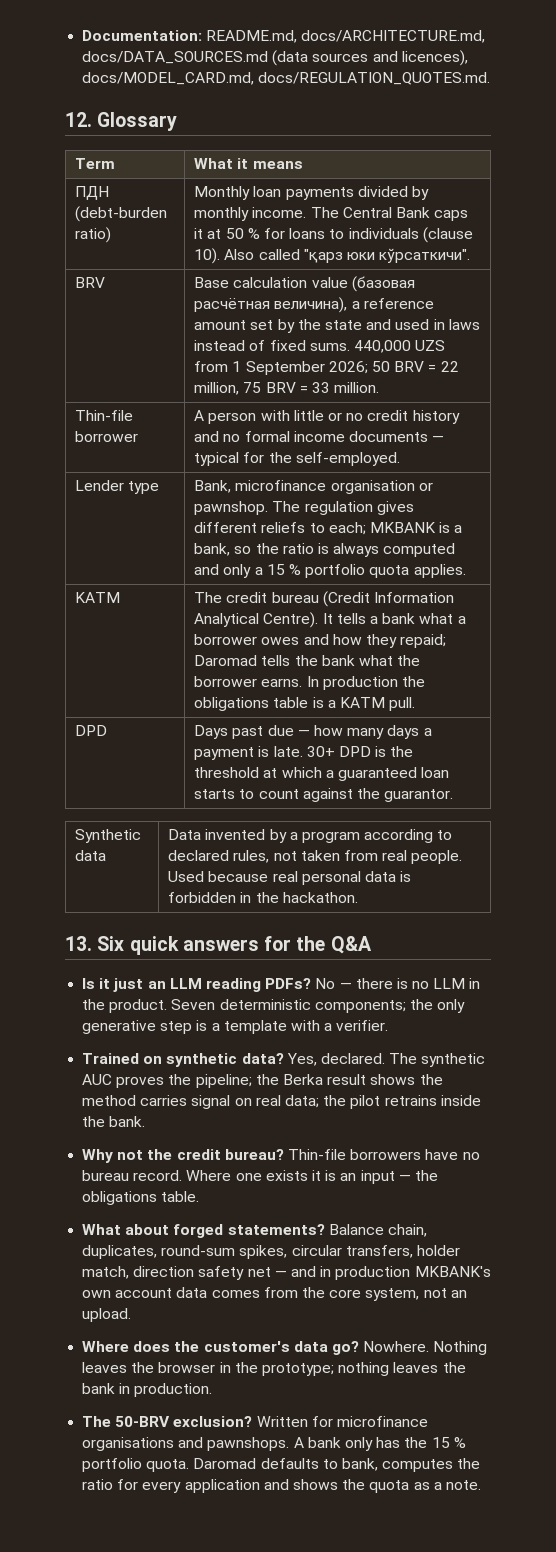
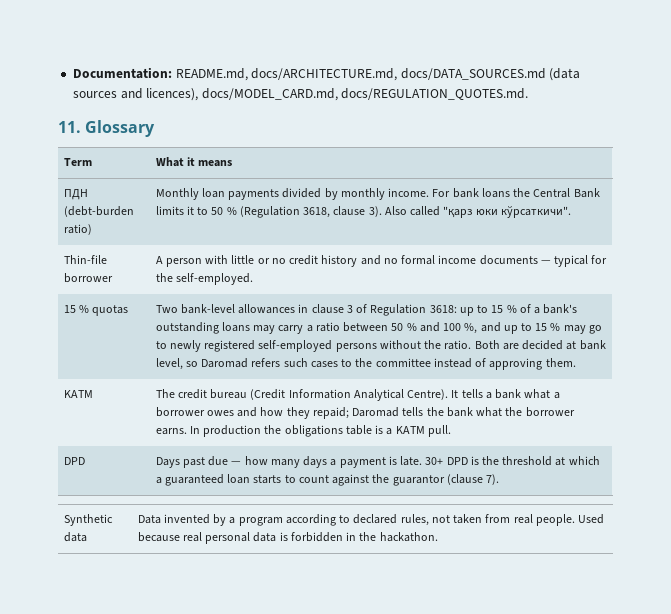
[65,112,92,127] 12. -> [58,121,81,133] 11.
[310,207,469,221] [194,227,473,243] [194,248,221,264] The Central Bank caps it at 50 % for loans to individuals (clause 10). -> [432,188,600,198] [155,206,382,218] For bank loans the Central Bank limits it to 50 % (Regulation 3618, clause 3).
[75,277,106,288] [194,276,415,292] [194,297,434,313] [194,319,480,333] [194,340,446,353] [194,361,459,375] [194,382,380,395] // BRV | Base calculation value (базовая расчётная величина), a reference amount set by the state and used in laws instead of fixed sums. 440,000 UZS from 1 September 2026; 50 BRV = 22 million, 75 BRV = 33 million. -> (571, 212) none
[75,480,160,494] [194,480,433,494] [194,501,414,515] [194,522,463,535] [194,543,456,557] [194,564,466,578] Lender type | Bank, microfinance organisation or pawnshop. The regulation gives different reliefs to each; MKBANK is a bank, so the ratio is always computed and only a 15 % portfolio quota applies. -> [63,305,129,316] [155,304,578,316] [155,322,602,334] [155,340,606,352] [155,358,576,370] 15 % quotas | Two bank-level allowances in clause 3 of Regulation 3618: up to 15 % of a bank's outstanding loans may carry a ratio between 50 % and 100 %, and up to 15 % may go to newly registered self-employed persons without the ratio. Both are decided at bank level, so Daromad refers such cases to the committee instead of approving them.
[384,789,454,802] guarantor. -> [392,474,500,486] guarantor (clause 7).
[65,936,372,955] [82,978,481,992] [82,999,466,1013] [82,1020,389,1034] [82,1053,486,1067] [82,1074,443,1088] [82,1095,481,1109] [82,1116,146,1127] [82,1149,480,1163] [82,1170,438,1184] [82,1191,200,1205] [82,1224,427,1238] [82,1245,460,1259] [82,1266,491,1280] [82,1287,467,1301] [82,1308,132,1322] [82,1341,488,1355] [82,1362,466,1376] [82,1383,213,1397] [82,1416,428,1427] [82,1437,466,1451] [82,1458,481,1472] [82,1479,481,1493] // 13. Six quick answers for the Q&A // Is it just an LLM reading PDFs? No — there is no LLM in the product. Seven deterministic components; the only generative step is a template with a verifier. // Trained on synthetic data? Yes, declared. The synthetic AUC proves the pipeline; the Berka result shows the method carries signal on real data; the pilot retrains inside the bank. // Why not the credit bureau? Thin-file borrowers have no bureau record. Where one exists it is an input — the obligations table. // What about forged statements? Balance chain, duplicates, round-sum spikes, circular transfers, holder match, direction safety net — and in production MKBANK's own account data comes from the core system, not an upload. // Where does the customer's data go? Nowhere. Nothing leaves the browser in the prototype; nothing leaves the bank in production. // The 50-BRV exclusion? Written for microfinance organisations and pawnshops. A bank only has the 15 % portfolio quota. Daromad defaults to bank, computes the ratio for every application and shows the quota as a note. -> (438, 537) none

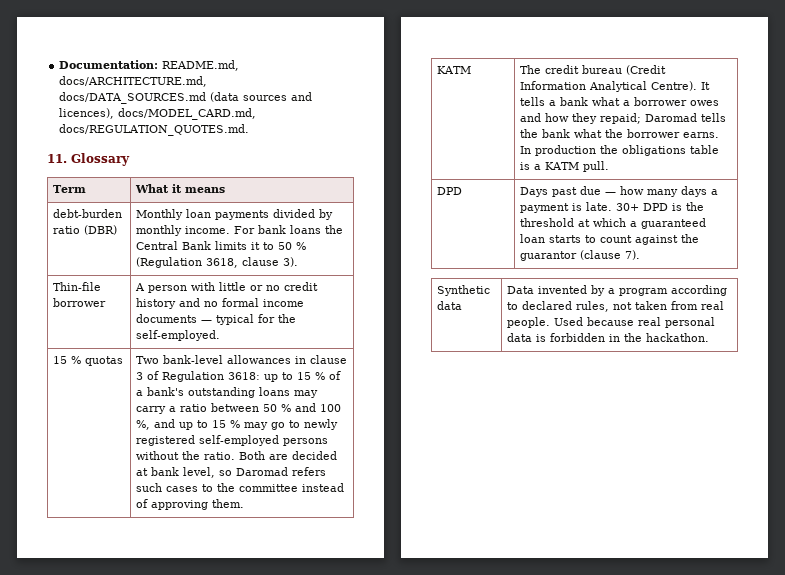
[63,189,88,200] [63,206,134,217] [63,224,92,235] ПДН (debt-burden ratio) -> [53,209,123,218] [53,225,118,235] debt-burden ratio (DBR)
[384,206,571,218] Also called "қарз юки кўрсаткичи". -> (299, 262) none

